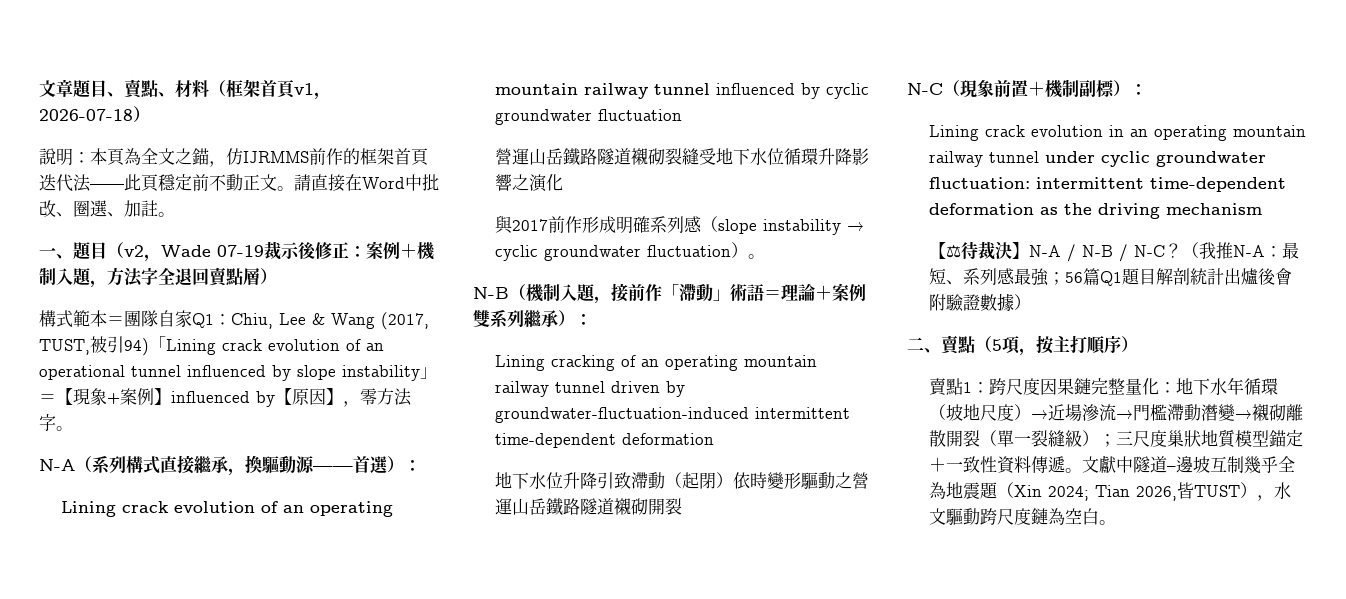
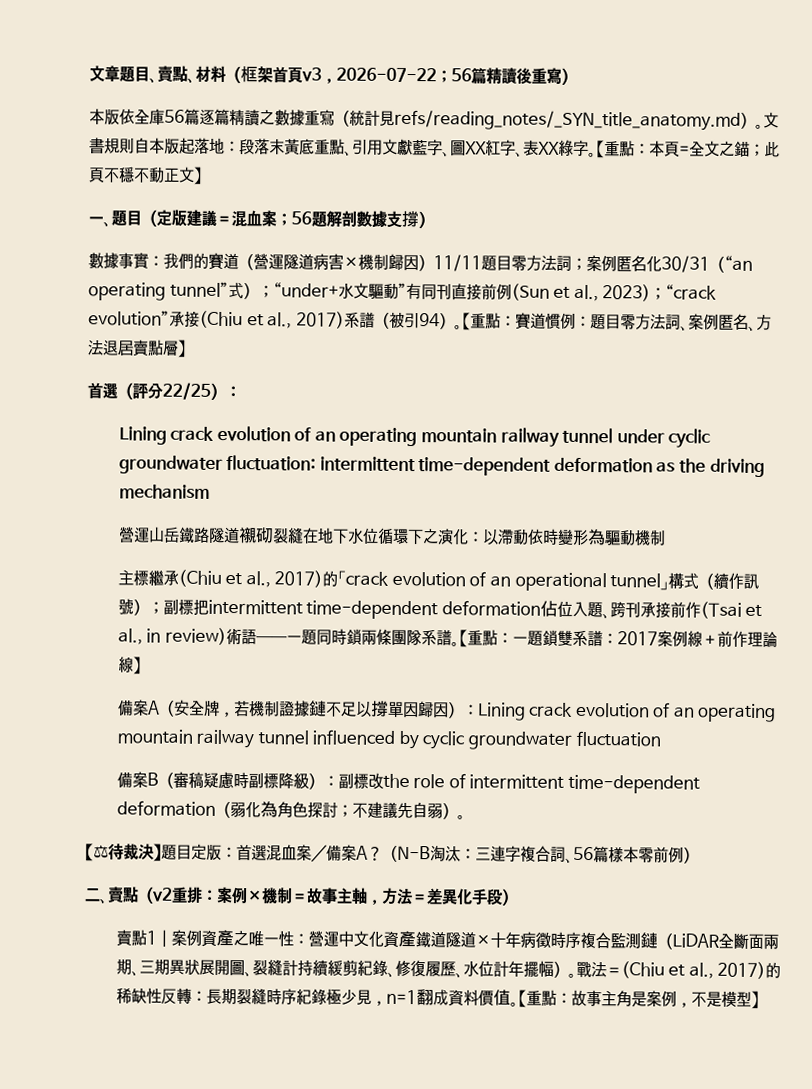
[294,83,331,100] [39,106,150,123] [39,148,429,167] [39,174,439,192] [39,200,175,217] [39,241,435,262] [39,267,277,288] [39,310,429,330] [39,336,384,356] [39,365,437,381] [39,388,412,407] [39,414,73,431] [39,455,389,476] v1，2026-07-18） // 說明：本頁為全文之錨，仿IJRMMS前作的框架首頁迭代法——此頁穩定前不動正文。請直接在Word中批改、圈選、加註。 // 一、題目（v2，Wade 07-19裁示後修正：案例＋機制入題，方法字全退回賣點層） // 構式範本＝團隊自家Q1：Chiu, Lee & Wang (2017, TUST,被引94)「Lining crack evolution of an operational tunnel influenced by slope instability」＝【現象+案例】influenced by【原因】，零方法字。 // N-A（系列構式直接繼承，換驅動源——首選 -> [301,67,577,85] [89,108,779,131] [89,137,780,159] [89,166,203,185] [88,209,434,229] [88,252,753,273] [88,281,718,302] [88,310,772,332] [88,339,187,358] [87,382,211,400] v3，2026-07-22；56篇精讀後重寫） // 本版依全庫56篇逐篇精讀之數據重寫（統計見refs/reading_notes/_SYN_title_anatomy.md）。文書規則自本版起落地：段落末黃底重點、引用文獻藍字、圖XX紅字、表XX綠字。【重點：本頁=全文之錨；此頁不穩不動正文】 // 一、題目（定版建議＝混血案；56題解剖數據支撐） // 數據事實：我們的賽道（營運隧道病害×機制歸因）11/11題目零方法詞；案例匿名化30/31（“an operating tunnel”式）；“under+水文驅動”有同刊直接前例(Sun et al., 2023)；“crack evolution”承接(Chiu et al., 2017)系譜（被引94）。【重點：賽道慣例：題目零方法詞、案例匿名、方法退居賣點層】 // 首選（評分22/25
[716,83,870,99] [495,109,683,125] [495,148,870,166] [495,174,564,192] [495,216,865,235] [495,242,766,261] [473,283,866,304] [473,309,592,328] [495,355,818,371] [495,381,686,397] [495,407,851,423] [495,433,715,448] [495,472,870,490] [495,498,683,516] [907,79,1147,98] [929,125,1307,141] [929,151,1040,167] influenced by cyclic groundwater fluctuation // 營運山岳鐵路隧道襯砌裂縫受地下水位循環升降影響之演化 // 與2017前作形成明確系列感（slope instability → cyclic groundwater fluctuation）。 // N-B（機制入題，接前作「滯動」術語＝理論＋案例雙系列繼承）： // Lining cracking of an operating mountain railway tunnel driven by groundwater-fluctuation-induced intermittent time-dependent deformation // 地下水位升降引致滯動（起閉）依時變形驅動之營運山岳鐵路隧道襯砌開裂 // N-C（現象前置＋機制副標）： // Lining crack evolution in an operating mountain railway tunnel -> (614, 435) none
[929,241,1300,262] [929,268,1293,286] [929,293,1032,312] [907,335,1138,356] [929,377,1279,396] [929,404,1304,421] [929,430,1304,448] [929,455,1296,474] [929,482,1292,501] [929,508,1117,526] 【⚖待裁決】N-A / N-B / N-C？（我推N-A：最短、系列感最強；56篇Q1題目解剖統計出爐後會附驗證數據） // 二、賣點（5項，按主打順序） // 賣點1：跨尺度因果鏈完整量化：地下水年循環（坡地尺度）→近場滲流→門檻滯動潛變→襯砌離散開裂（單一裂縫級）；三尺度巢狀地質模型錨定＋一致性資料傳遞。文獻中隧道–邊坡互制幾乎全為地震題（Xin 2024; Tian 2026,皆TUST），水文驅動跨尺度鏈為空白。 -> [118,526,666,547] [117,569,760,592] [117,598,763,620] [117,627,778,648] [117,656,142,675] [117,699,777,723] [116,729,661,750] [116,771,700,794] [116,800,466,820] [85,843,699,864] [85,886,518,906] [115,929,779,950] [115,958,782,980] [115,987,760,1009] 營運山岳鐵路隧道襯砌裂縫在地下水位循環下之演化：以滯動依時變形為驅動機制 // 主標繼承(Chiu et al., 2017)的「crack evolution of an operational tunnel」構式（續作訊號）；副標把intermittent time-dependent deformation佔位入題、跨刊承接前作(Tsai et al., in review)術語——一題同時鎖兩條團隊系譜。【重點：一題鎖雙系譜：2017案例線＋前作理論線】 // 備案A（安全牌，若機制證據鏈不足以撐單因歸因）：Lining crack evolution of an operating mountain railway tunnel influenced by cyclic groundwater fluctuation // 備案B（審稿疑慮時副標降級）：副標改the role of intermittent time-dependent deformation（弱化為角色探討；不建議先自弱）。 // 【⚖待裁決】題目定版：首選混血案／備案A？（N-B淘汰：三連字複合詞、56篇樣本零前例） // 二、賣點（v2重排：案例×機制＝故事主軸，方法＝差異化手段） // 賣點1｜案例資產之唯一性：營運中文化資產鐵道隧道×十年病徵時序複合監測鏈（LiDAR全斷面兩期、三期異狀展開圖、裂縫計持續緩剪紀錄、修復履歷、水位計年擺幅）。戰法＝(Chiu et al., 2017)的稀缺性反轉：長期裂縫時序紀錄極少見，n=1翻成資料價值。【重點：故事主角是案例，不是模型】

